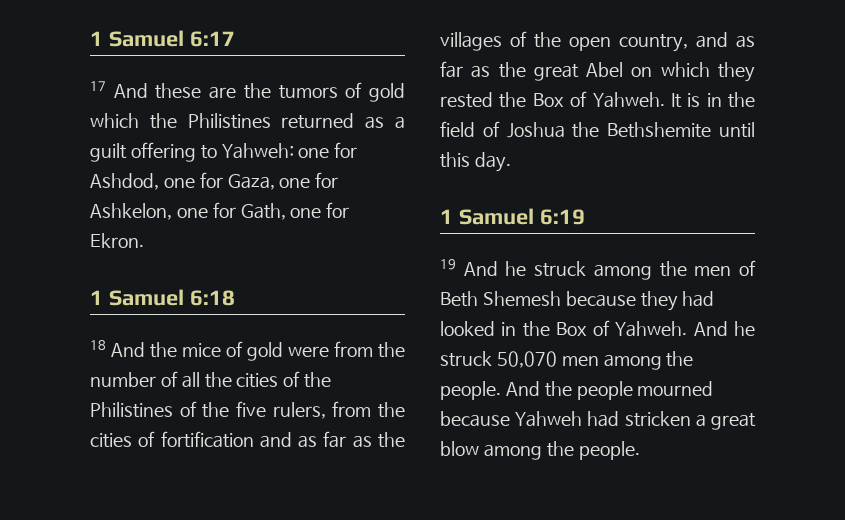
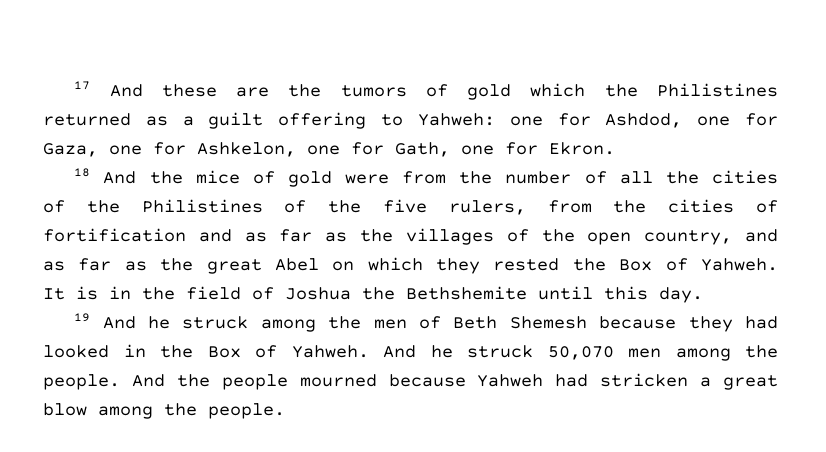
[90,30,235,47] 1 Samuel 6:17 // -> (74, 85) none
[90,289,235,306] // 1 Samuel 6:18 -> (615, 148) none
[440,208,585,225] // 1 Samuel 6:19 -> (703, 295) none

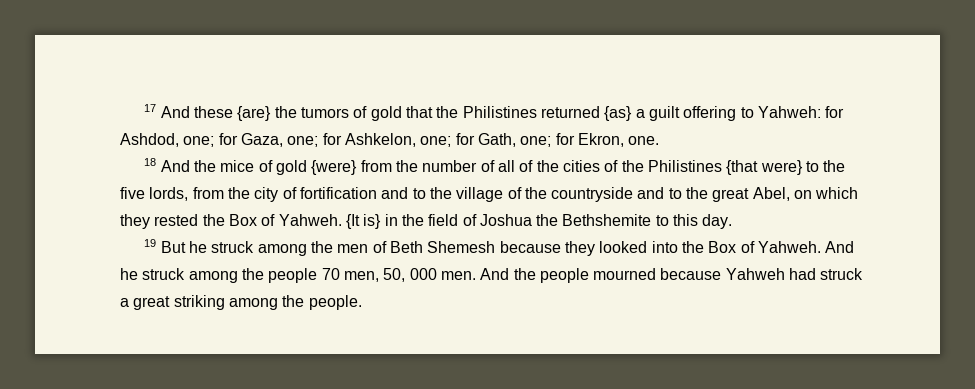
[236,87,270,97] are -> [237,106,272,121] {are}
[530,83,586,97] which -> [406,106,434,118] that
[145,116,168,126] as -> [604,106,633,121] {as}
[509,116,543,126] one -> (821, 112) none
[697,116,731,126] one -> [183,136,215,147] one;
[109,145,142,155] one -> [287,136,319,147] one;
[307,145,340,155] one -> [420,136,452,147] one;
[461,142,615,155] one for Ekron. -> [520,133,660,147] one; for Ekron, one.
[345,174,390,184] were -> [311,160,358,175] {were}
(653, 177) none -> [519,160,534,172] of
[284,200,307,213] of -> [726,160,819,175] {that were} to
[448,199,735,215] rulers, from the cities -> [149,187,279,202] lords, from the city
[244,228,779,245] [43,258,147,271] as far as the villages of the open country, and as far as -> [412,187,682,202] to the village of the countryside and to
[274,258,319,271] Abel -> [752,187,790,201] Abel,
[43,286,98,300] It is -> [345,214,382,229] {It is}
[538,286,593,300] until -> [655,215,669,226] to
[102,316,136,329] And -> [160,241,186,253] But
[744,316,778,329] [43,344,146,358] had looked in -> [599,241,678,253] looked into
[547,345,778,361] [43,374,120,390] 50,070 men among the people. -> [188,268,476,283] among the people 70 men, 50, 000 men.
[600,373,689,387] stricken -> [820,268,864,280] struck
[43,403,87,416] blow -> [173,295,225,310] striking

